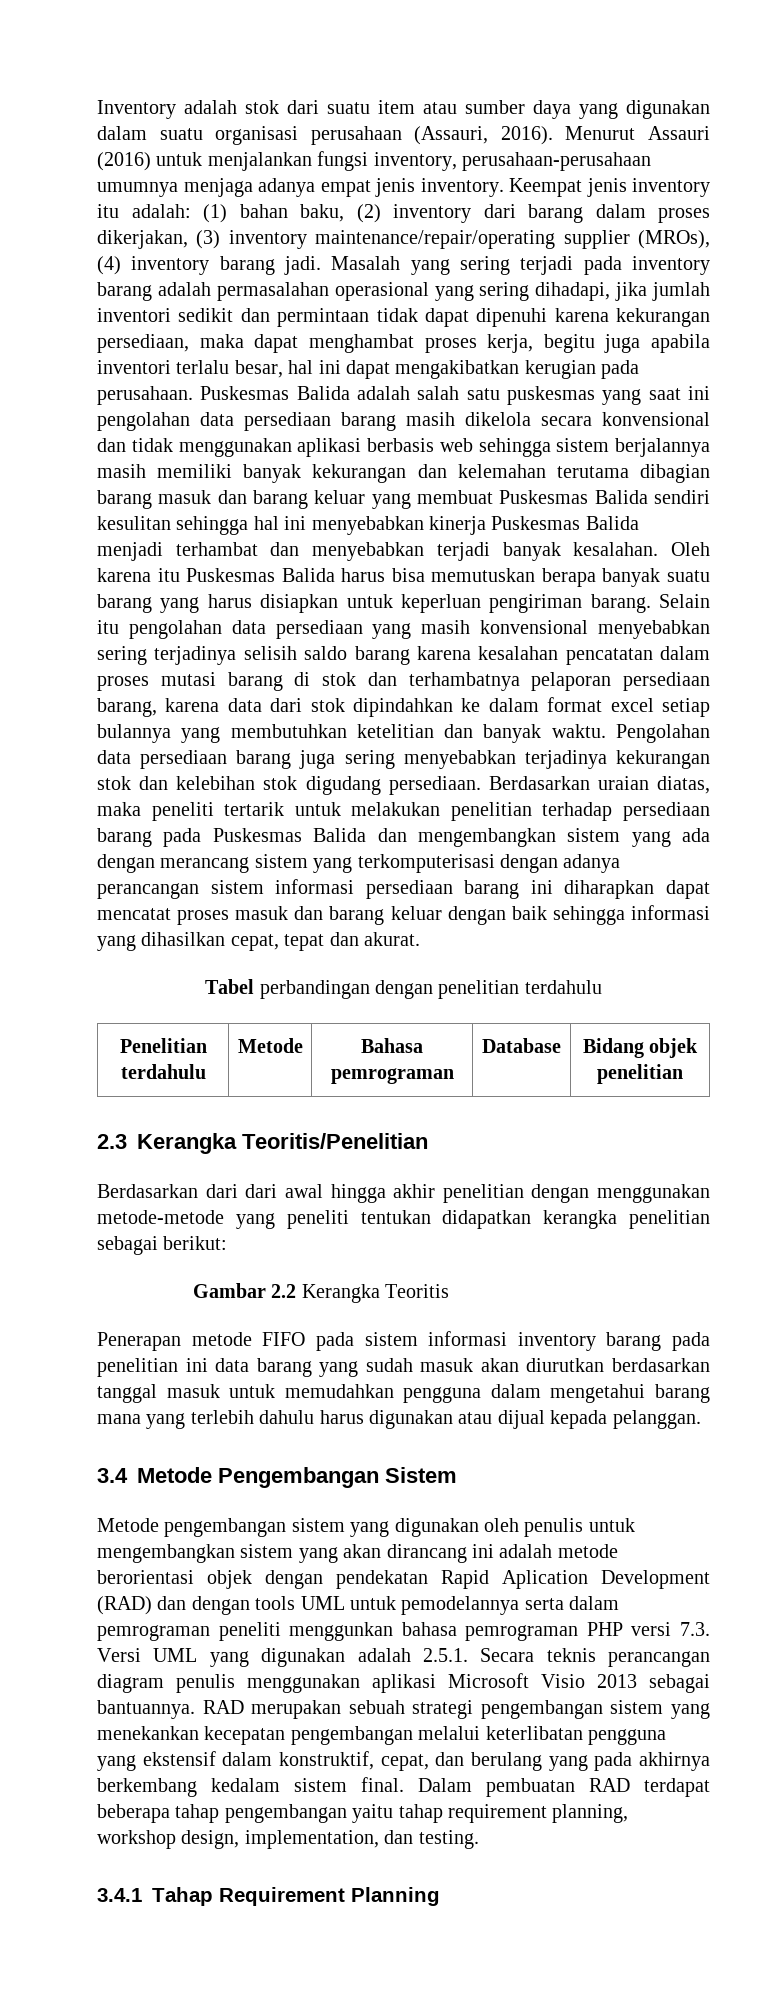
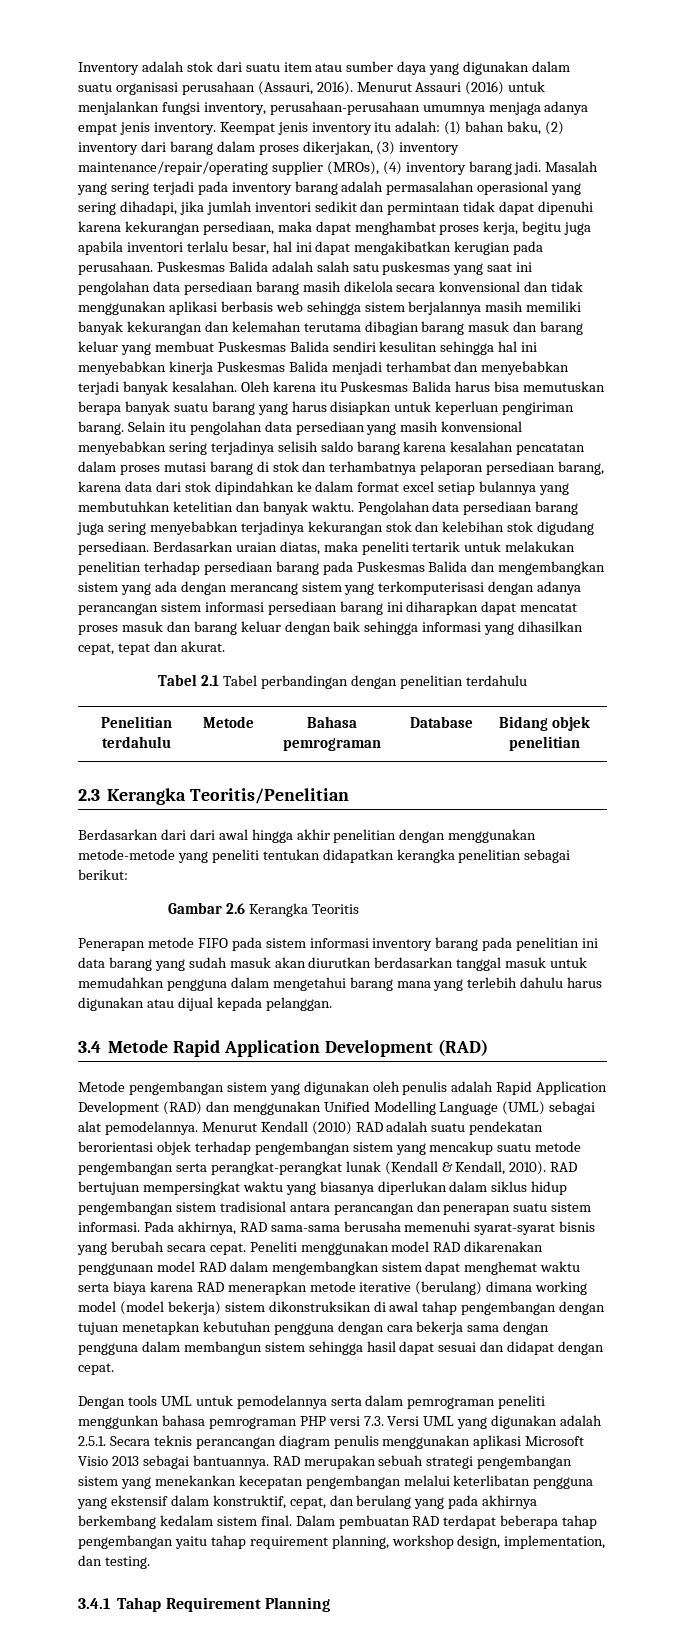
(255, 986) none -> [201,675,258,686] 2.1 Tabel
[271,1284,297,1298] 2.2 -> [226,903,246,914] 2.6
[218,1467,457,1488] Pengembangan Sistem -> [173,1039,488,1057] Rapid Application Development (RAD)
[588,1518,635,1532] [97,1544,618,1563] [97,1570,710,1589] [97,1596,250,1615] untuk mengembangkan sistem yang akan dirancang ini adalah metode berorientasi objek dengan pendekatan Rapid Aplication Development (RAD) dan dengan -> [451,1081,608,1095] [78,1101,596,1115] [78,1121,544,1135] [78,1141,582,1155] [78,1161,578,1175] [78,1181,568,1195] [78,1201,592,1215] [78,1221,596,1235] [77,1241,544,1255] [78,1261,581,1275] [78,1281,588,1295] [78,1301,606,1315] [78,1321,550,1335] [78,1341,605,1355] [78,1363,114,1375] [78,1396,125,1409] adalah Rapid Application Development (RAD) dan menggunakan Unified Modelling Language (UML) sebagai alat pemodelannya. Menurut Kendall (2010) RAD adalah suatu pendekatan berorientasi objek terhadap pengembangan sistem yang mencakup suatu metode pengembangan serta perangkat-perangkat lunak (Kendall & Kendall, 2010). RAD bertujuan mempersingkat waktu yang biasanya diperlukan dalam siklus hidup pengembangan sistem tradisional antara perancangan dan penerapan suatu sistem informasi. Pada akhirnya, RAD sama-sama berusaha memenuhi syarat-syarat bisnis yang berubah secara cepat. Peneliti menggunakan model RAD dikarenakan penggunaan model RAD dalam mengembangkan sistem dapat menghemat waktu serta biaya karena RAD menerapkan metode iterative (berulang) dimana working model (model bekerja) sistem dikonstruksikan di awal tahap pengembangan dengan tujuan menetapkan kebutuhan pengguna dengan cara bekerja sama dengan pengguna dalam membangun sistem sehingga hasil dapat sesuai dan didapat dengan cepat. // Dengan

